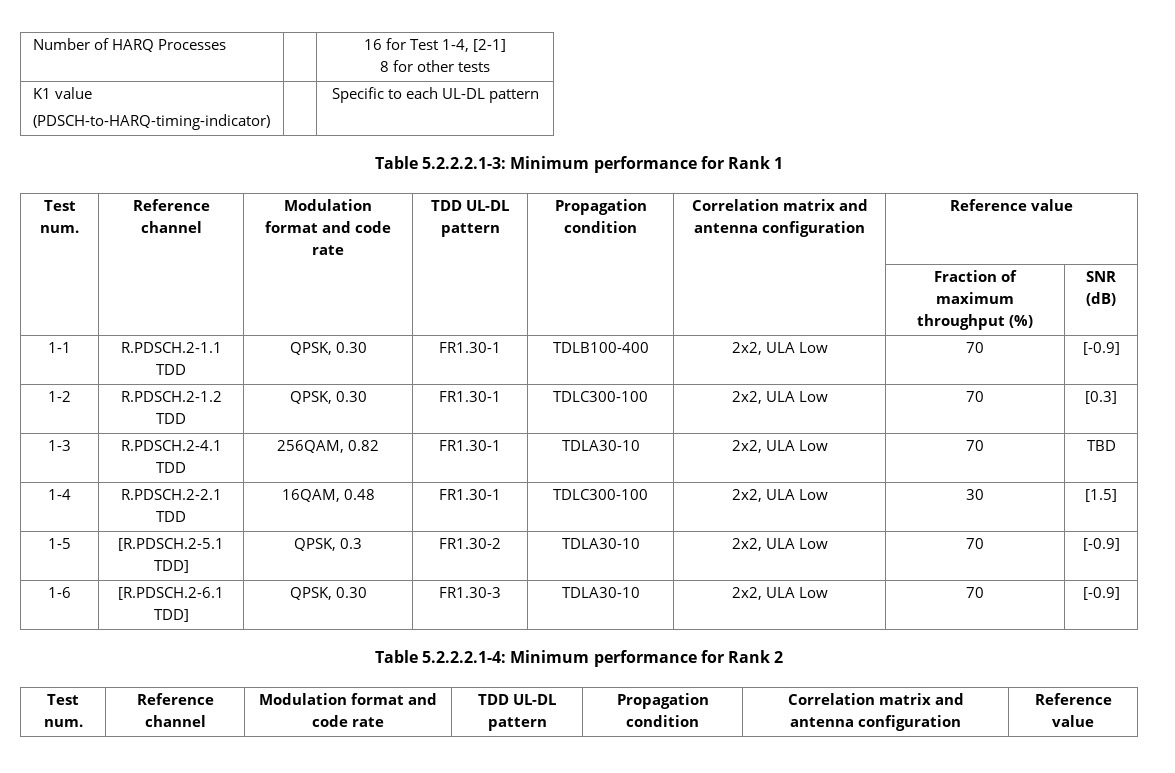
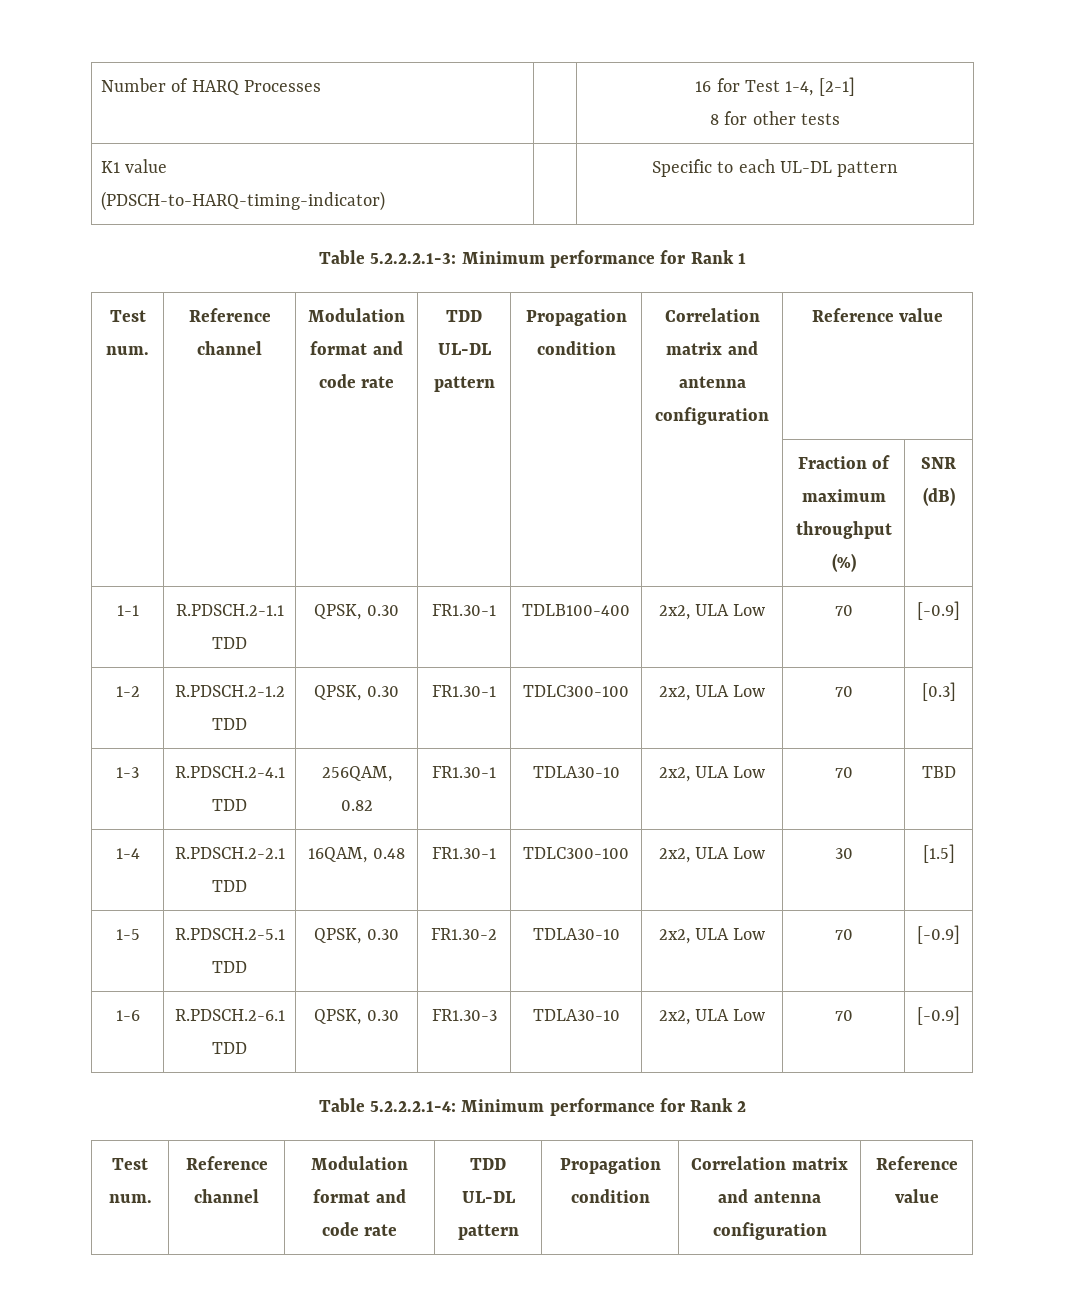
[117,538,224,551] [153,560,189,573] [294,538,362,551] [R.PDSCH.2-5.1 TDD] | QPSK, 0.3 -> [174,928,285,940] [212,961,247,973] [314,928,399,944] R.PDSCH.2-5.1 TDD | QPSK, 0.30
[117,587,224,600] [153,609,189,622] [R.PDSCH.2-6.1 TDD] -> [174,1009,285,1021] [212,1042,247,1054] R.PDSCH.2-6.1 TDD

